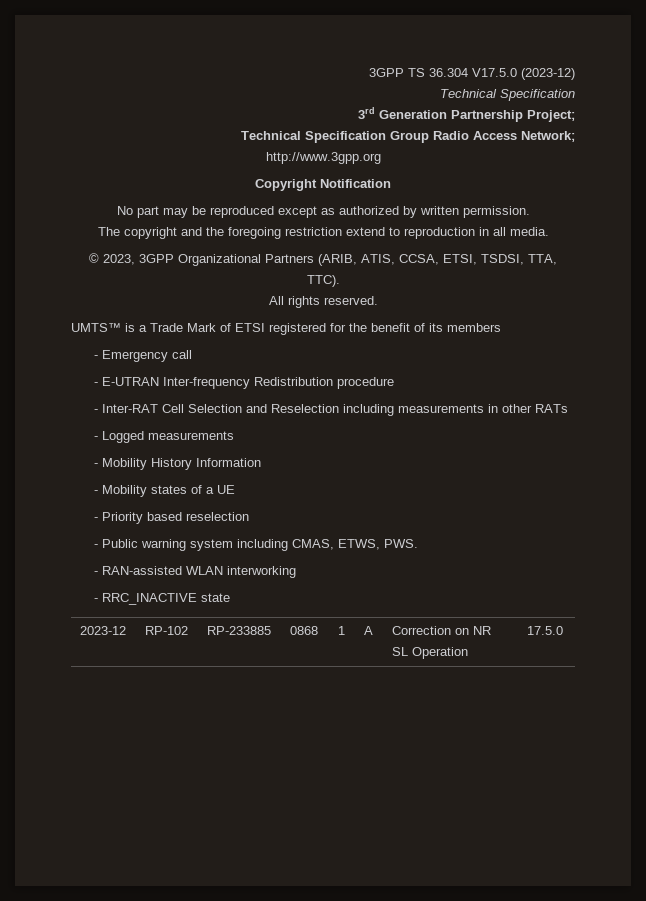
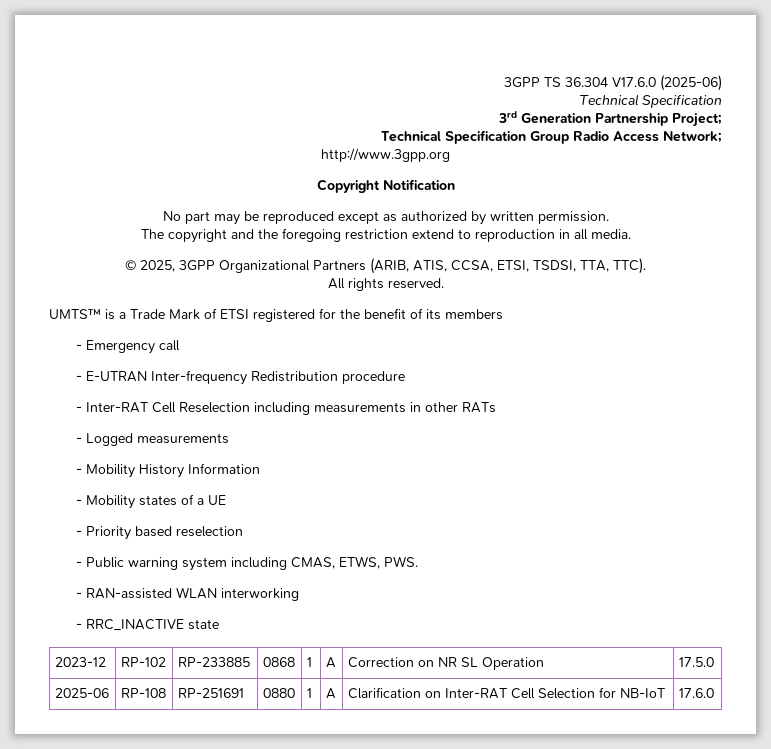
[472,68,575,80] V17.5.0 (2023-12) -> [612,75,722,91] V17.6.0 (2025-06)
[103,254,135,265] 2023, -> [140,260,175,272] 2025,
[188,404,268,413] Selection and -> (177, 407) none
(564, 630) none -> [54,688,109,698] [120,688,166,698] [177,688,244,698] [262,688,295,698] [306,688,312,698] [325,688,336,699] [347,687,665,699] [678,688,714,698] // 2025-06 | RP-108 | RP-251691 | 0880 | 1 | A | Clarification on Inter-RAT Cell Selection for NB-IoT | 17.6.0

